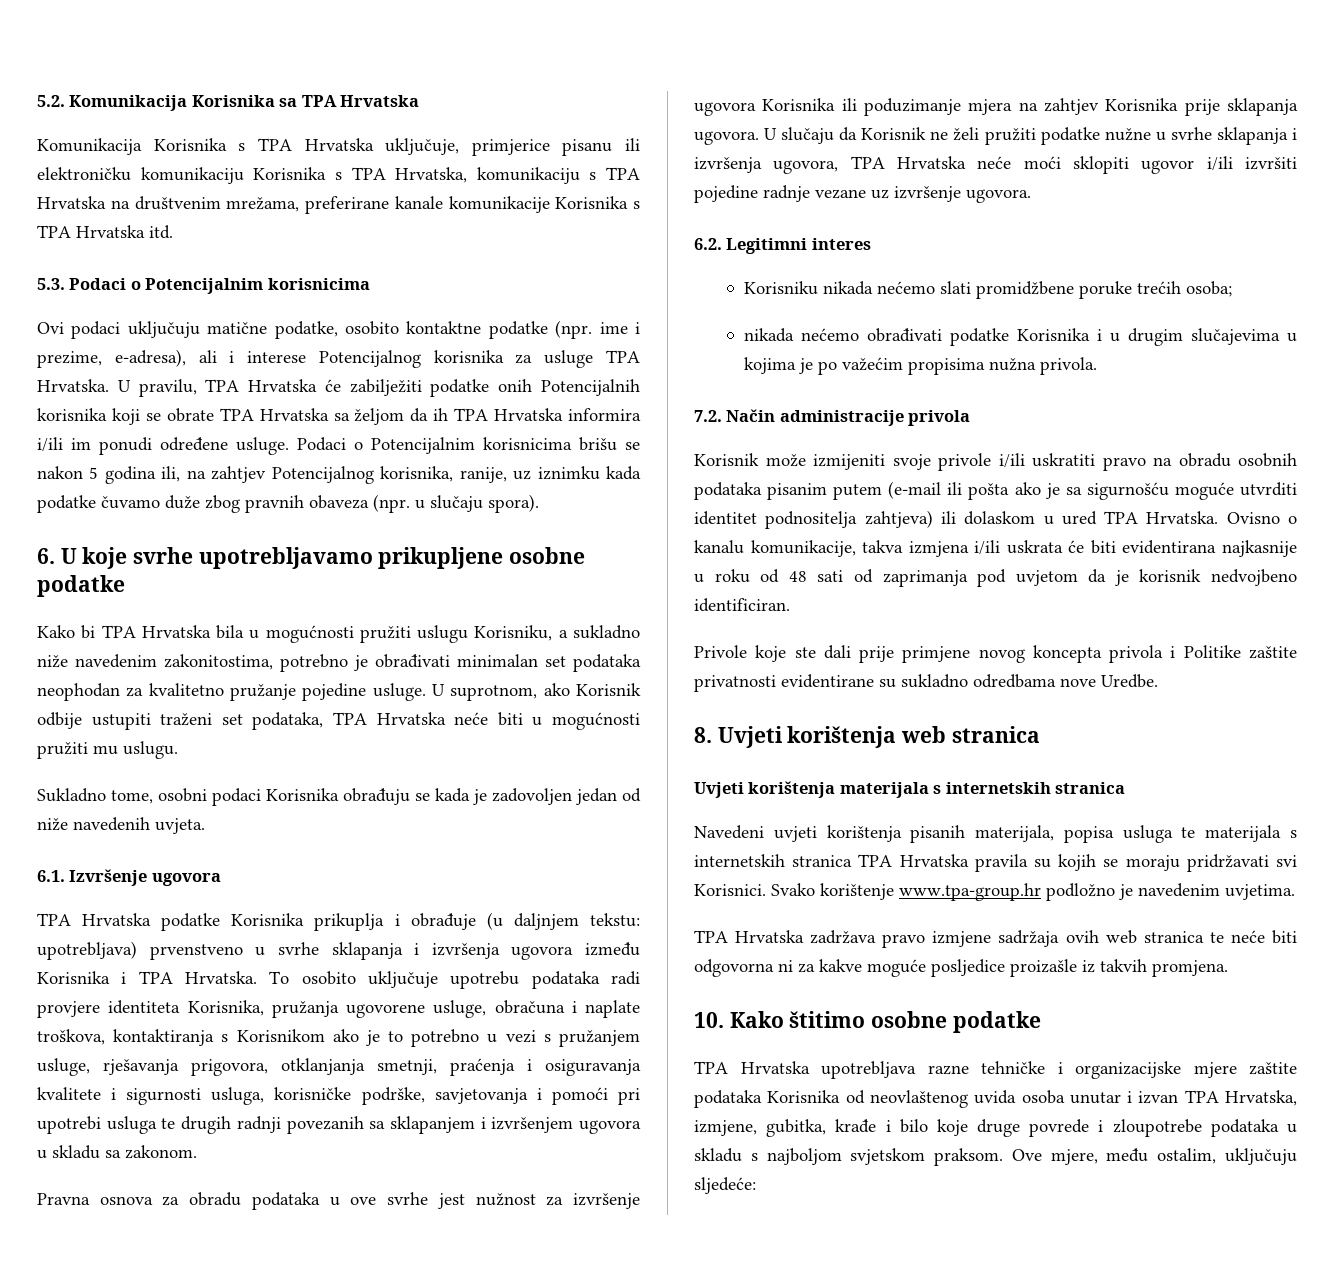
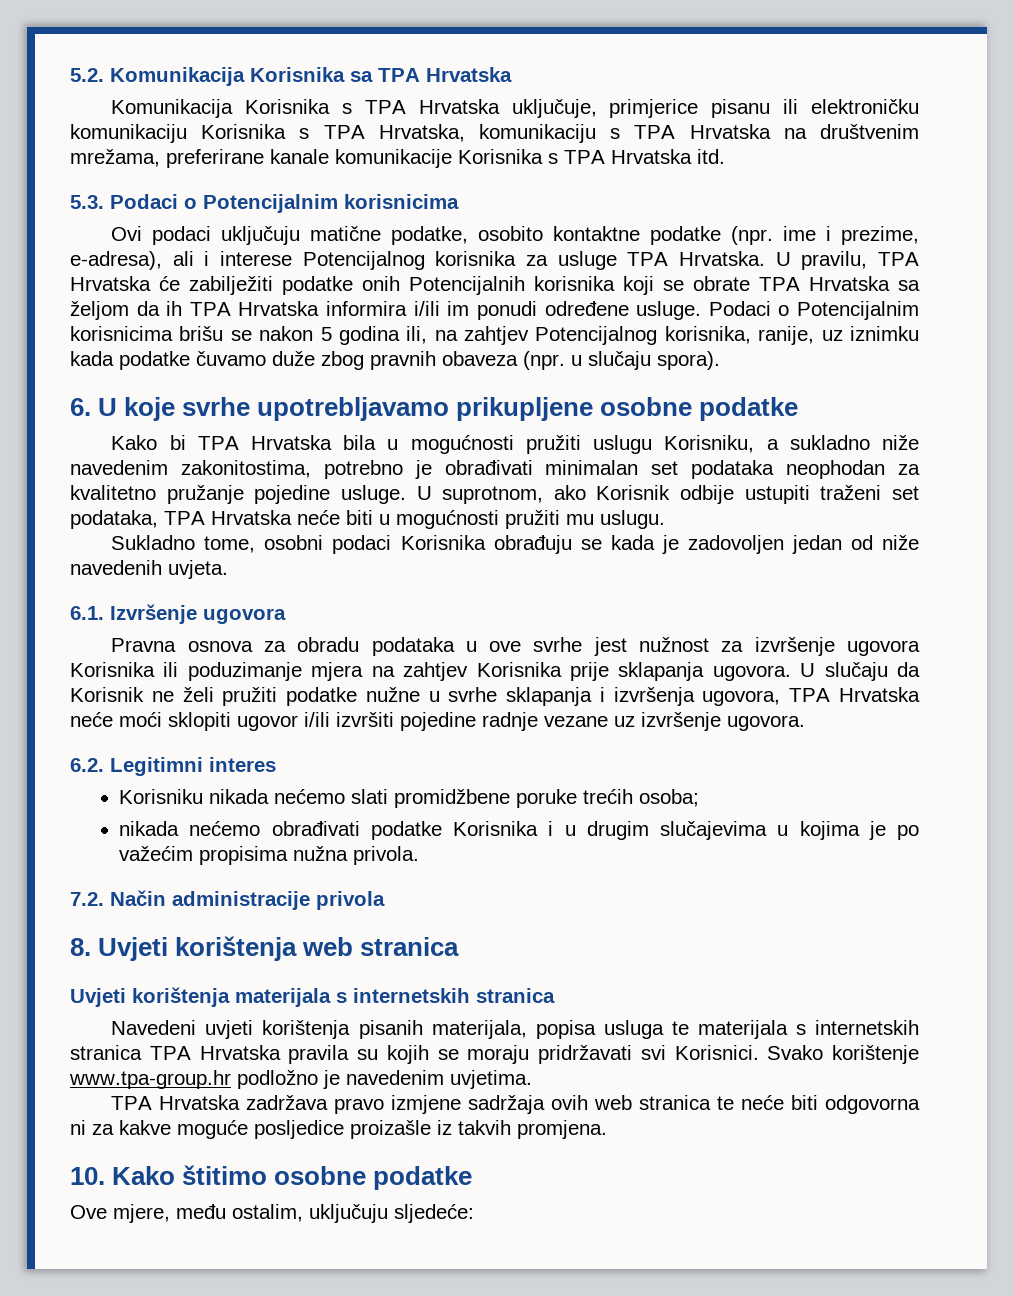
[37,912,640,931] [37,941,640,960] [37,971,640,989] [37,1000,640,1018] [37,1029,640,1047] [37,1058,641,1076] [37,1087,640,1105] [37,1116,641,1134] [37,1145,197,1159] // TPA Hrvatska podatke Korisnika prikuplja i obrađuje (u daljnjem tekstu: upotrebljava) prvenstveno u svrhe sklapanja i izvršenja ugovora između Korisnika i TPA Hrvatska. To osobito uključuje upotrebu podataka radi provjere identiteta Korisnika, pružanja ugovorene usluge, obračuna i naplate troškova, kontaktiranja s Korisnikom ako je to potrebno u vezi s pružanjem usluge, rješavanja prigovora, otklanjanja smetnji, praćenja i osiguravanja kvalitete i sigurnosti usluga, korisničke podrške, savjetovanja i pomoći pri upotrebi usluga te drugih radnji povezanih sa sklapanjem i izvršenjem ugovora u skladu sa zakonom. -> (286, 616) none
[694,453,1297,471] [694,481,1297,500] [694,510,1297,529] [694,540,1297,557] [694,569,1297,587] [694,598,790,612] [694,645,1297,663] [694,674,1158,692] // Korisnik može izmijeniti svoje privole i/ili uskratiti pravo na obradu osobnih podataka pisanim putem (e-mail ili pošta ako je sa sigurnošću moguće utvrditi identitet podnositelja zahtjeva) ili dolaskom u ured TPA Hrvatska. Ovisno o kanalu komunikacije, takva izmjena i/ili uskrata će biti evidentirana najkasnije u roku od 48 sati od zaprimanja pod uvjetom da je korisnik nedvojbeno identificiran. // Privole koje ste dali prije primjene novog koncepta privola i Politike zaštite privatnosti evidentirane su sukladno odredbama nove Uredbe. -> (385, 900) none
[694,1061,1297,1079] [694,1090,1297,1108] [694,1119,1297,1137] [694,1148,1004,1166] TPA Hrvatska upotrebljava razne tehničke i organizacijske mjere zaštite podataka Korisnika od neovlaštenog uvida osoba unutar i izvan TPA Hrvatska, izmjene, gubitka, krađe i bilo koje druge povrede i zloupotrebe podataka u skladu s najboljom svjetskom praksom. -> (473, 1178) none

